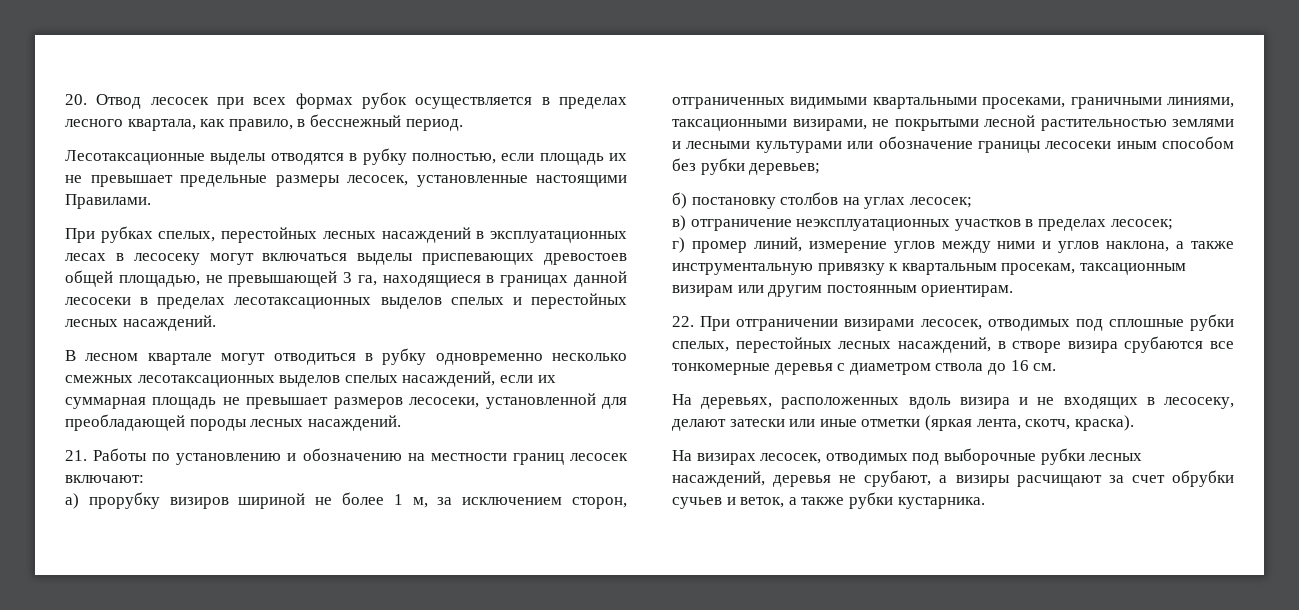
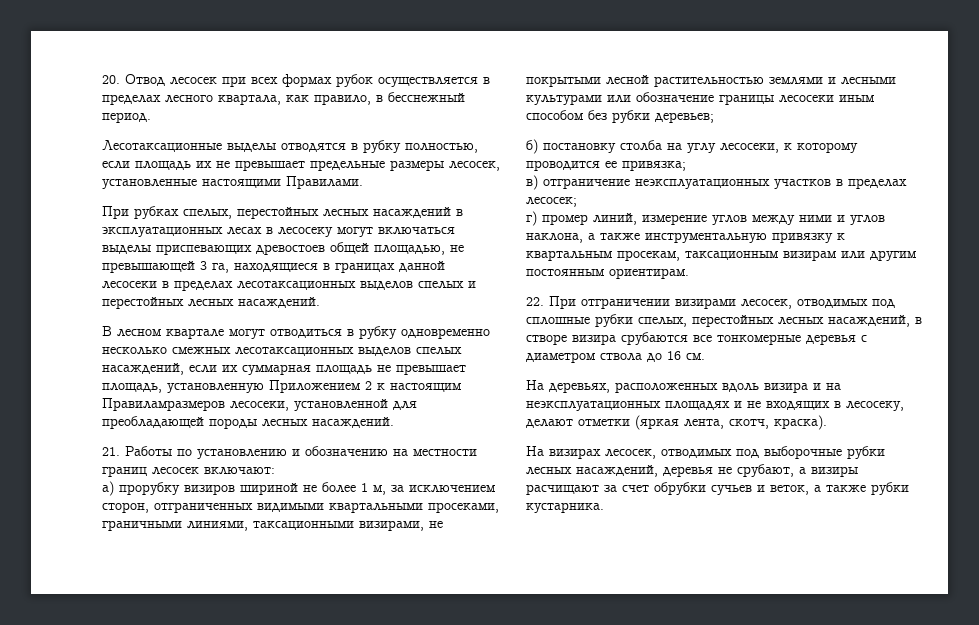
[333,397,403,409] размеров -> [102,380,461,393] [102,398,225,411] площадь, установленную Приложением 2 к настоящим Правиламразмеров
[780,192,972,209] столбов на углах лесосек; -> [620,140,858,153] [526,160,686,171] столба на углу лесосеки, к которому проводится ее привязка;
(1029, 401) none -> [826,383,841,390] [526,401,742,411] на неэксплуатационных площадях и
[729,419,857,427] затески или иные -> (573, 423) none

